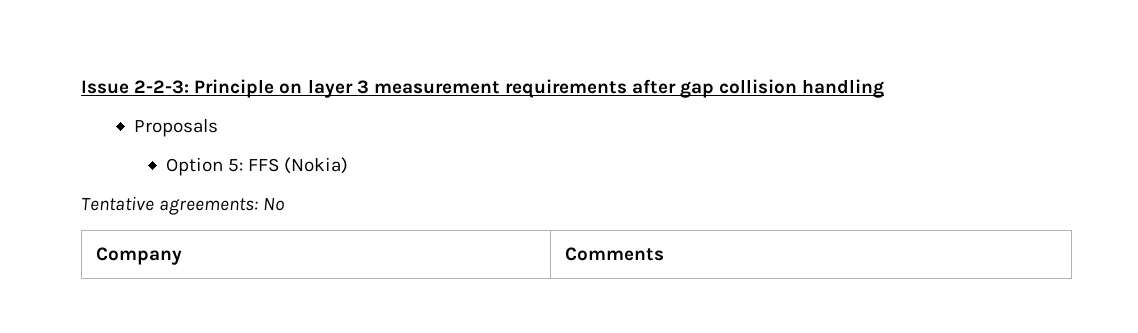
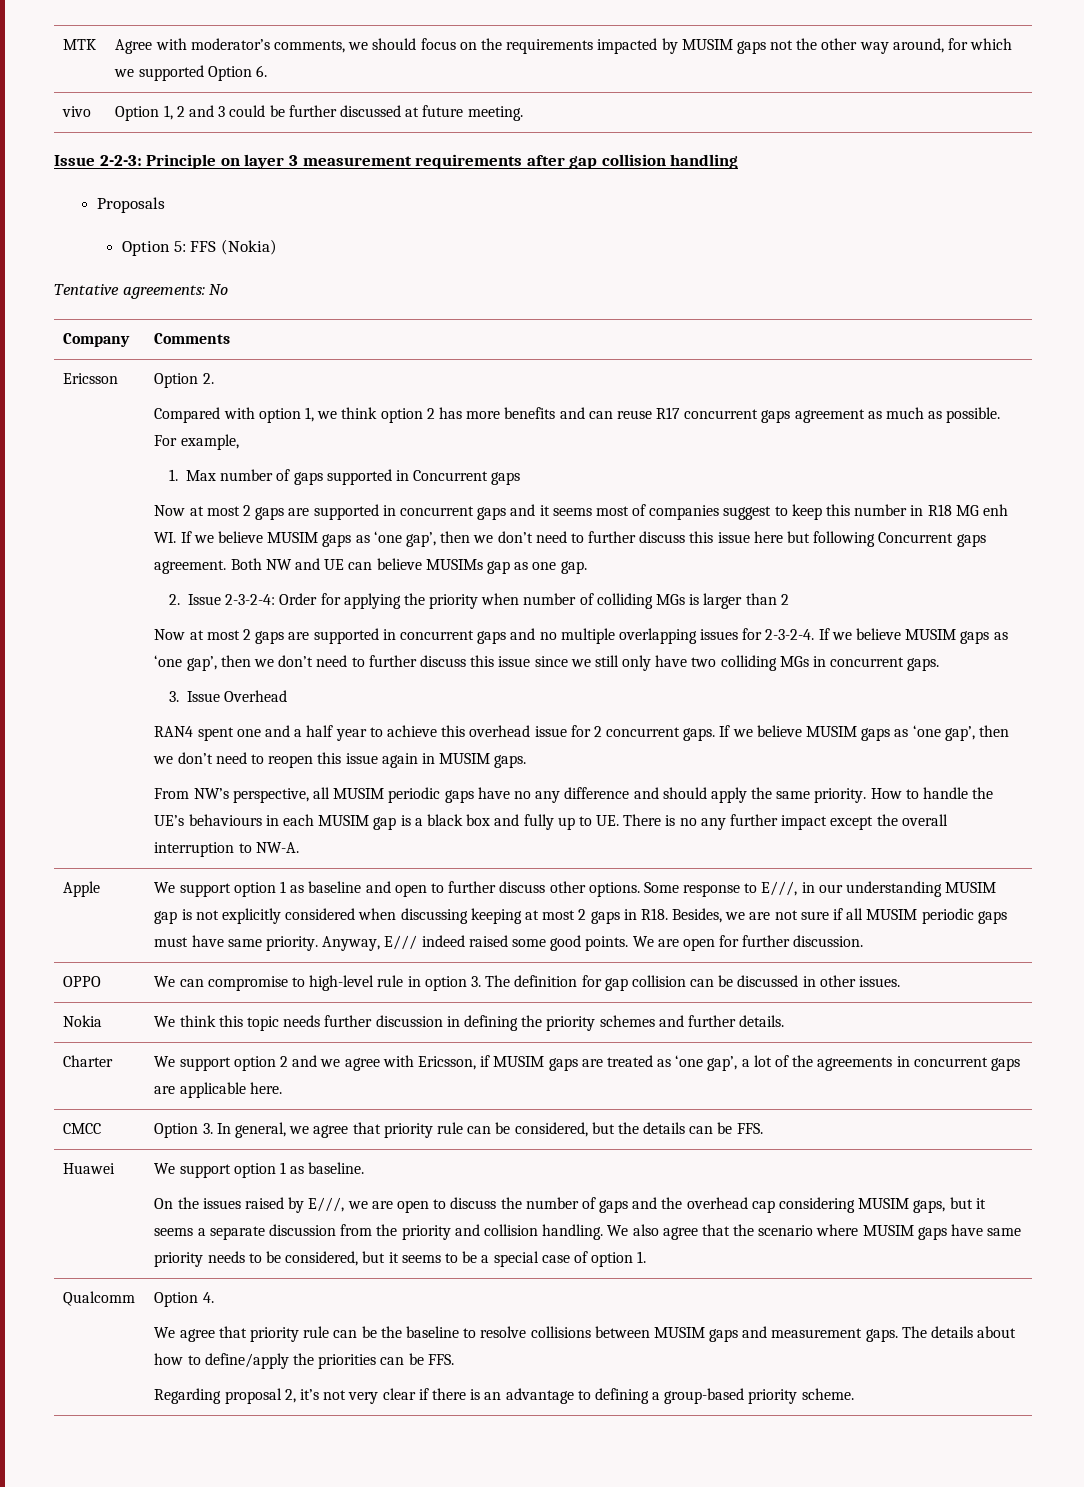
(81, 87) none -> [63,39,97,50] [115,38,1013,54] [114,65,268,81] [62,106,92,117] [115,105,523,121] MTK | Agree with moderator’s comments, we should focus on the requirements impacted by MUSIM gaps not the other way around, for which we supported Option 6. // vivo | Option 1, 2 and 3 could be further discussed at future meeting. //
(664, 254) none -> [63,373,119,384] [154,373,214,388] [154,407,1001,423] [154,434,239,450] [169,469,521,485] [154,504,1008,520] [154,531,986,547] [154,558,587,574] [169,593,789,609] [154,628,1008,644] [154,655,940,671] [169,690,288,702] [154,725,1009,741] [153,752,527,768] [154,787,994,803] [154,814,948,830] [154,842,299,857] [63,881,101,897] [154,881,997,897] [154,908,1007,924] [154,935,864,951] [63,976,102,987] [154,975,900,991] [63,1015,103,1027] [154,1015,785,1031] [63,1055,114,1067] [154,1055,1020,1071] [154,1082,282,1098] [63,1123,102,1134] [154,1122,763,1138] [63,1163,116,1174] [154,1162,365,1178] [154,1197,986,1213] [154,1224,1022,1240] [154,1251,647,1267] [63,1291,136,1306] [154,1292,214,1307] [154,1326,1017,1342] [154,1353,454,1369] [154,1388,854,1404] // Ericsson | Option 2. // Compared with option 1, we think option 2 has more benefits and can reuse R17 concurrent gaps agreement as much as possible. For example, // 1. Max number of gaps supported in Concurrent gaps // Now at most 2 gaps are supported in concurrent gaps and it seems most of companies suggest to keep this number in R18 MG enh WI. If we believe MUSIM gaps as ‘one gap’, then we don’t need to further discuss this issue here but following Concurrent gaps agreement. Both NW and UE can believe MUSIMs gap as one gap. // 2. Issue 2-3-2-4: Order for applying the priority when number of colliding MGs is larger than 2 // Now at most 2 gaps are supported in concurrent gaps and no multiple overlapping issues for 2-3-2-4. If we believe MUSIM gaps as ‘one gap’, then we don’t need to further discuss this issue since we still only have two colliding MGs in concurrent gaps. // 3. Issue Overhead // RAN4 spent one and a half year to achieve this overhead issue for 2 concurrent gaps. If we believe MUSIM gaps as ‘one gap’, then we don’t need to reopen this issue again in MUSIM gaps. // From NW’s perspective, all MUSIM periodic gaps have no any difference and should apply the same priority. How to handle the UE’s behaviours in each MUSIM gap is a black box and fully up to UE. There is no any further impact except the overall interruption to NW-A. // Apple | We support option 1 as baseline and open to further discuss other options. Some response to E///, in our understanding MUSIM gap is not explicitly considered when discussing keeping at most 2 gaps in R18. Besides, we are not sure if all MUSIM periodic gaps must have same priority. Anyway, E/// indeed raised some good points. We are open for further discussion. // OPPO | We can compromise to high-level rule in option 3. The definition for gap collision can be discussed in other issues. // Nokia | We think this topic needs further discussion in defining the priority schemes and further details. // Charter | We support option 2 and we agree with Ericsson, if MUSIM gaps are treated as ‘one gap’, a lot of the agreements in concurrent gaps are applicable here. // CMCC | Option 3. In general, we agree that priority rule can be considered, but the details can be FFS. // Huawei | We support option 1 as baseline. // On the issues raised by E///, we are open to discuss the number of gaps and the overhead cap considering MUSIM gaps, but it seems a separate discussion from the priority and collision handling. We also agree that the scenario where MUSIM gaps have same priority needs to be considered, but it seems to be a special case of option 1. // Qualcomm | Option 4. // We agree that priority rule can be the baseline to resolve collisions between MUSIM gaps and measurement gaps. The details about how to define/apply the priorities can be FFS. // Regarding proposal 2, it’s not very clear if there is an advantage to defining a group-based priority scheme.

